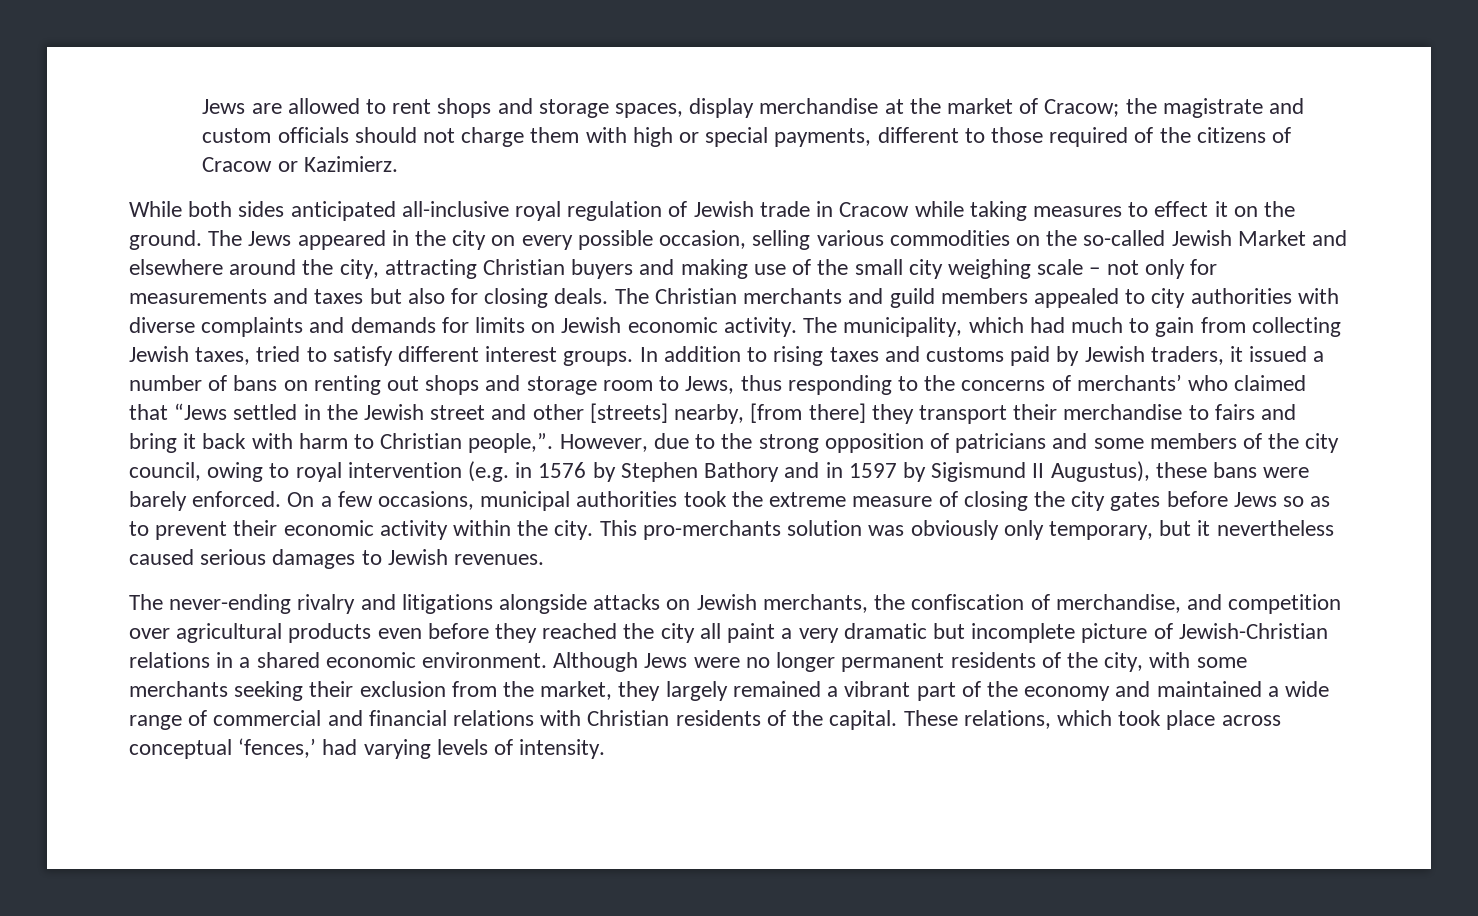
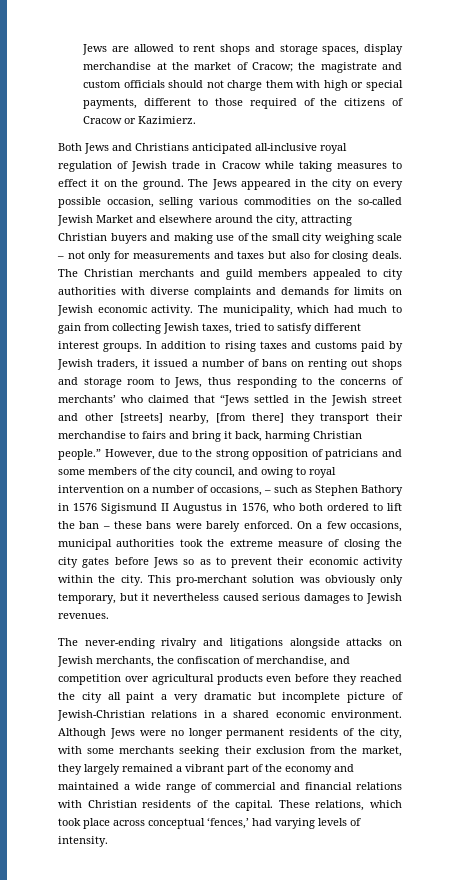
[129,201,285,217] While both sides -> [58,143,189,154] Both Jews and Christians
[202,433,554,453] back with harm to Christian people,”. -> [235,431,362,442] [58,449,101,460] back, harming Christian people.”
(201, 471) none -> [238,467,258,475] and
[468,461,1150,482] (e.g. in 1576 by Stephen Bathory and in 1597 by Sigismund II Augustus), -> [127,485,403,496] [58,503,402,514] [58,521,110,529] on a number of occasions, – such as Stephen Bathory in 1576 Sigismund II Augustus in 1576, who both ordered to lift the ban –
[642,520,781,540] pro-merchants -> [176,575,247,586] pro-merchant

